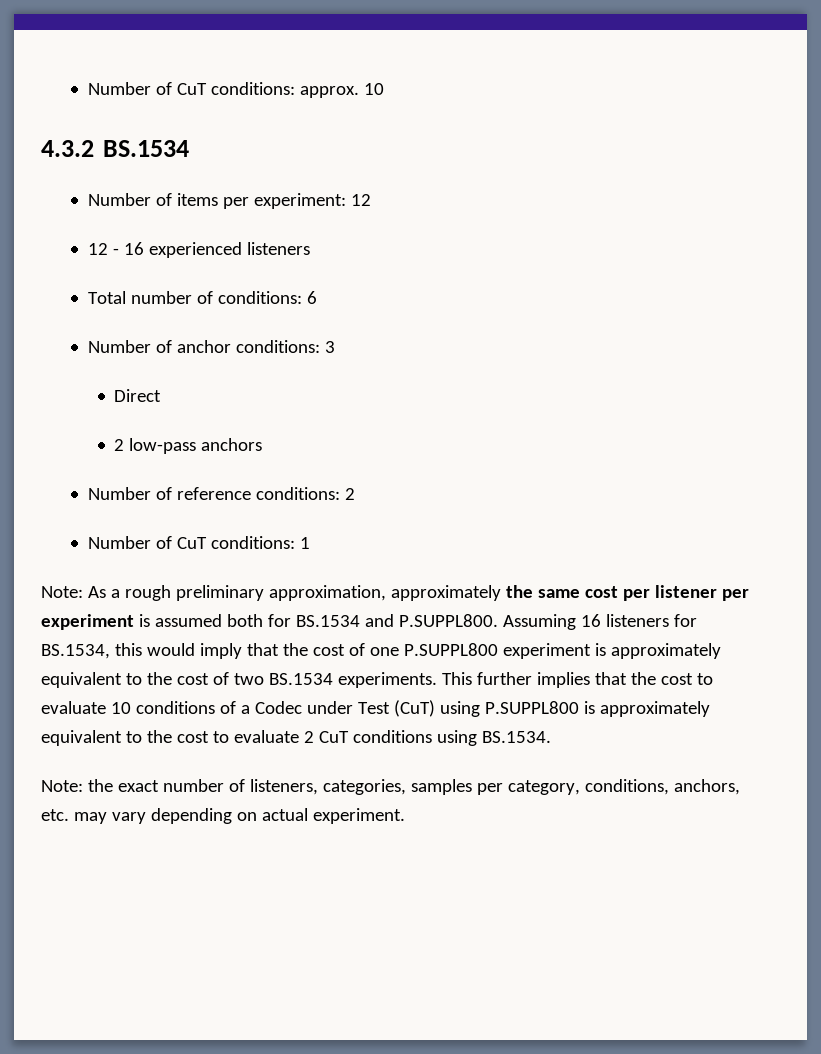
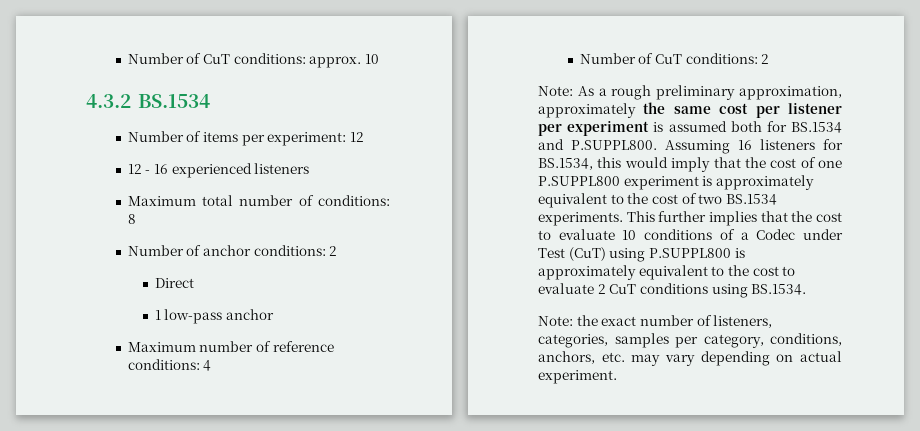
[87,291,126,304] Total -> [127,195,234,206] Maximum total
[306,291,317,304] 6 -> [127,214,136,224] 8
[324,341,335,353] 3 -> [329,246,338,256] 2
[114,438,263,454] [87,487,151,500] 2 low-pass anchors // Number -> [154,309,274,324] [127,341,254,352] 1 low-pass anchor // Maximum number
[344,488,355,500] [87,536,310,549] 2 // Number of CuT conditions: 1 -> [203,360,212,371] [579,53,770,64] 4 // Number of CuT conditions: 2

